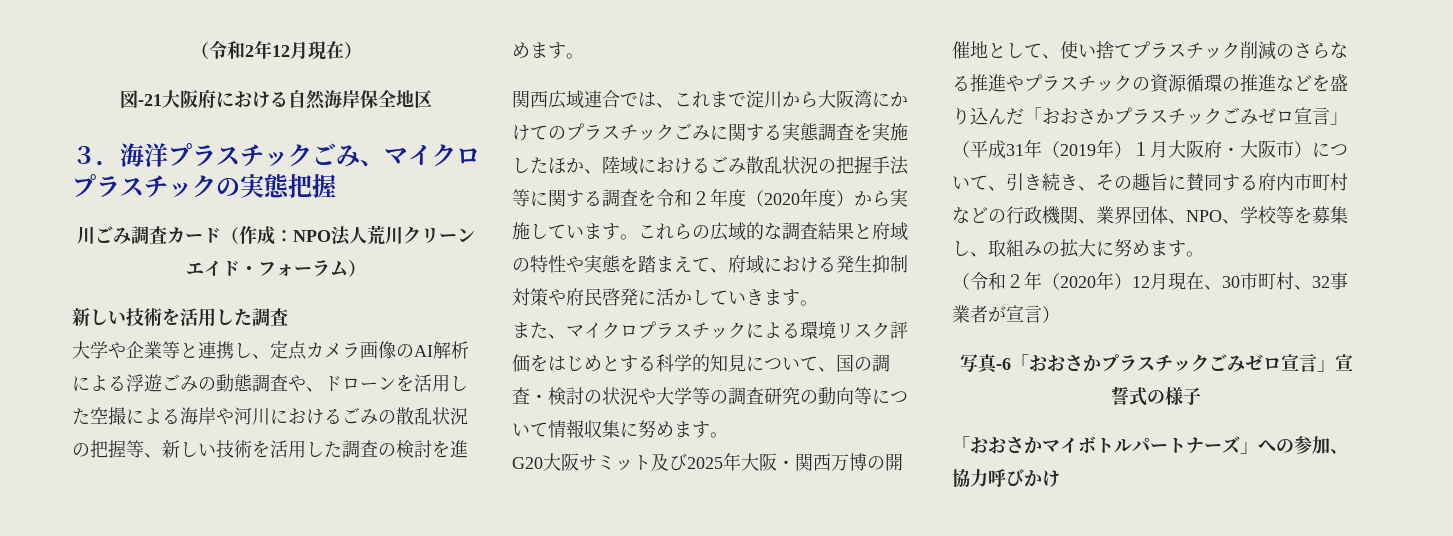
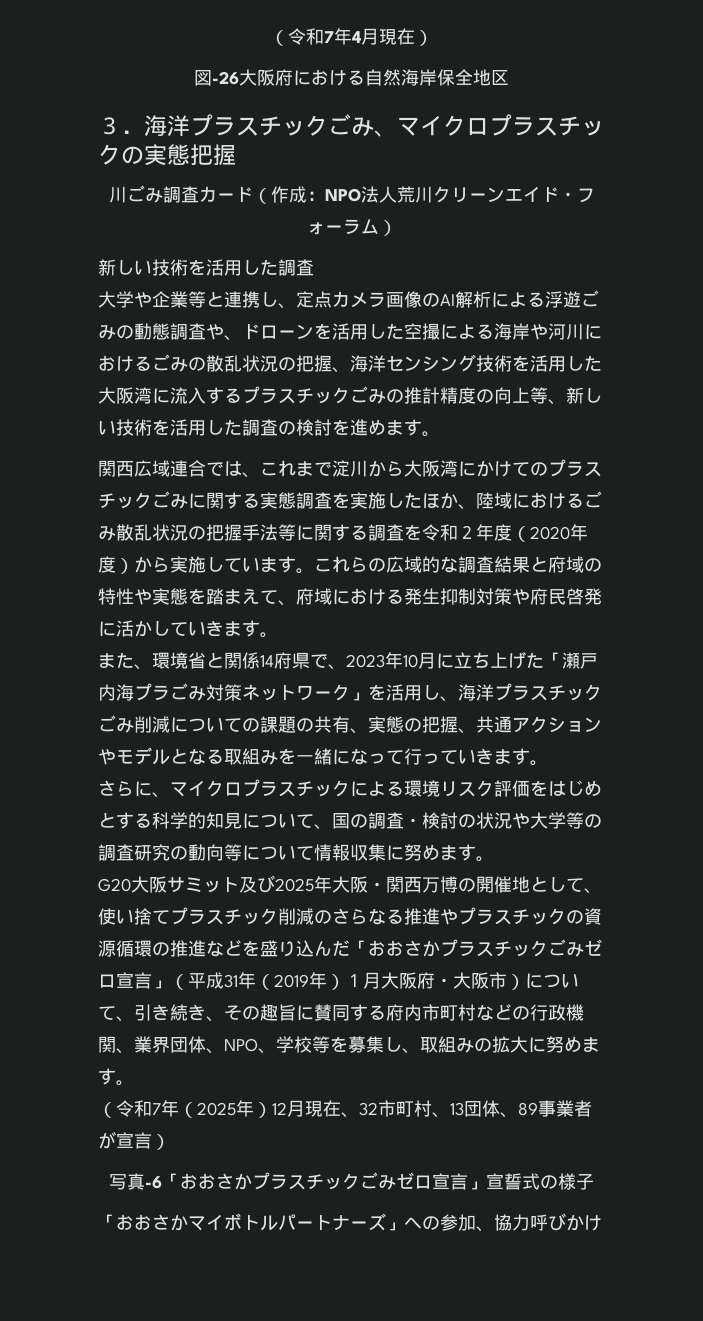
[190,40,290,59] （令和2年12 -> [270,28,361,46] （令和7年4
[138,94,162,106] -21 -> [212,71,239,85] -26
(126, 449) none -> [332,354,602,373] [98,386,530,404] 、海洋センシング技術を活用した大阪湾に流入するプラスチックごみの推計精度の向上
(566, 336) none -> [152,651,598,670] [98,683,602,702] [98,715,602,734] [98,747,548,766] [98,780,170,798] 環境省と関係14府県で、2023年10月に立ち上げた「瀬戸内海プラごみ対策ネットワーク」を活用し、海洋プラスチックごみ削減についての課題の共有、実態の把握、共通アクションやモデルとなる取組みを一緒になって行っていきます。 // さらに、
[1006,271,1096,290] ２年（2020 -> [152,1100,236,1118] 7年（2025
[1222,276,1240,288] 30 -> [359,1102,378,1116] 32
[1312,276,1330,288] 32 -> [450,1100,538,1118] 13団体、89

